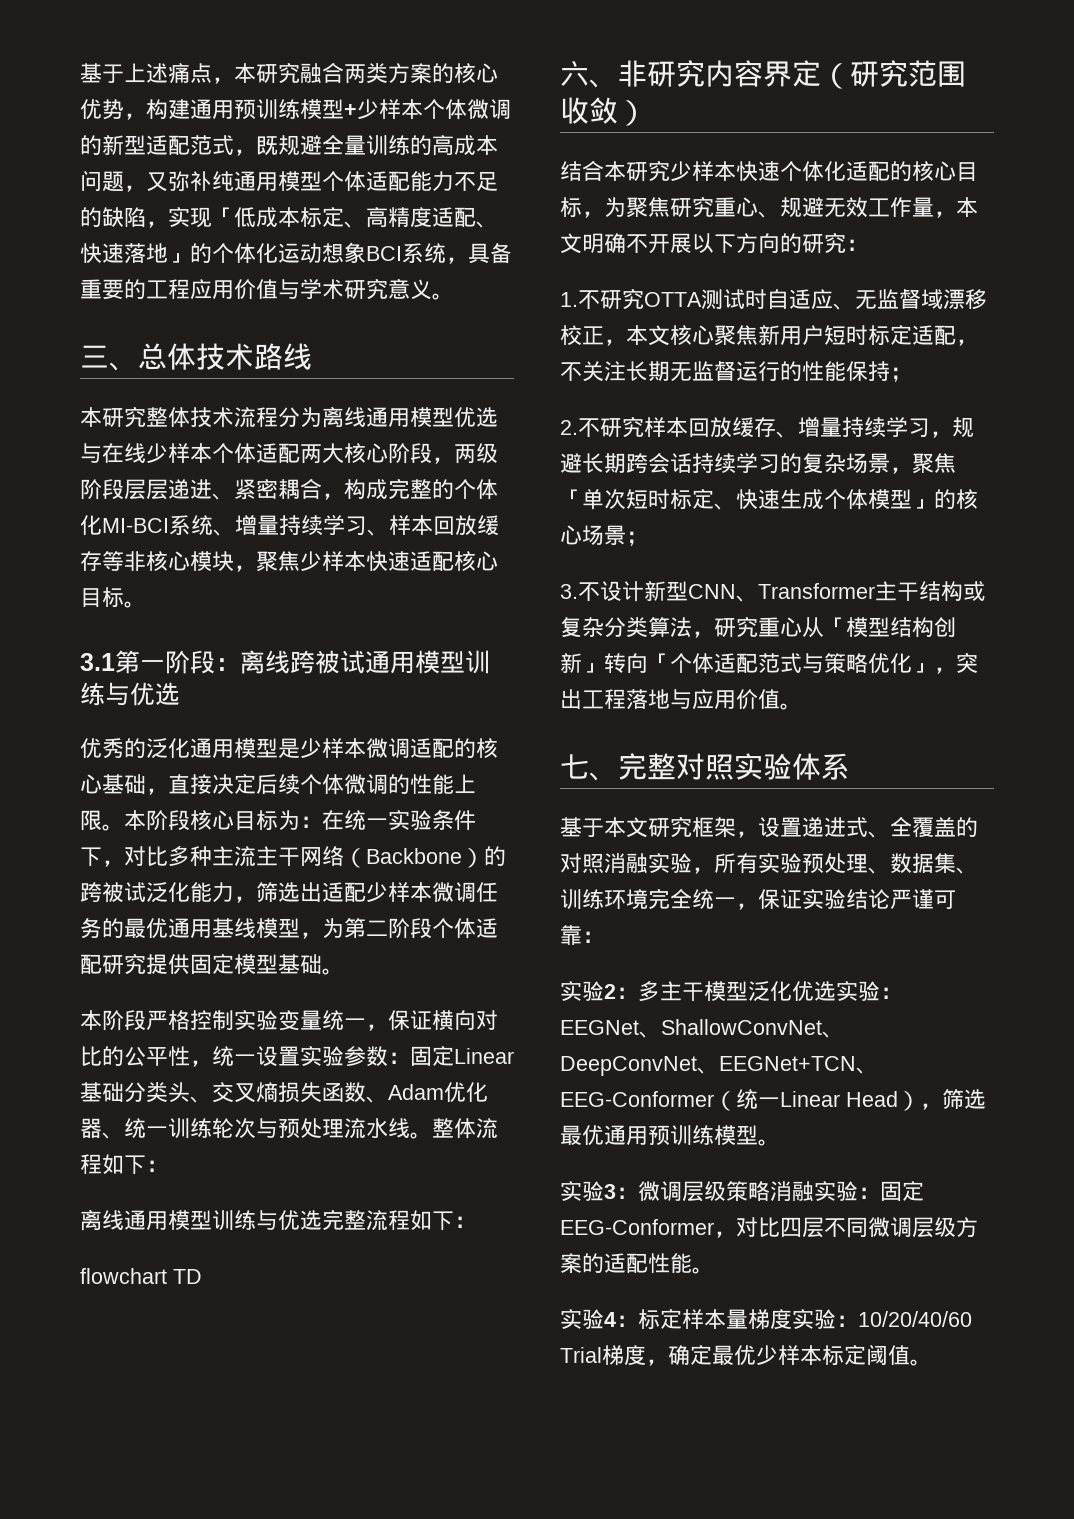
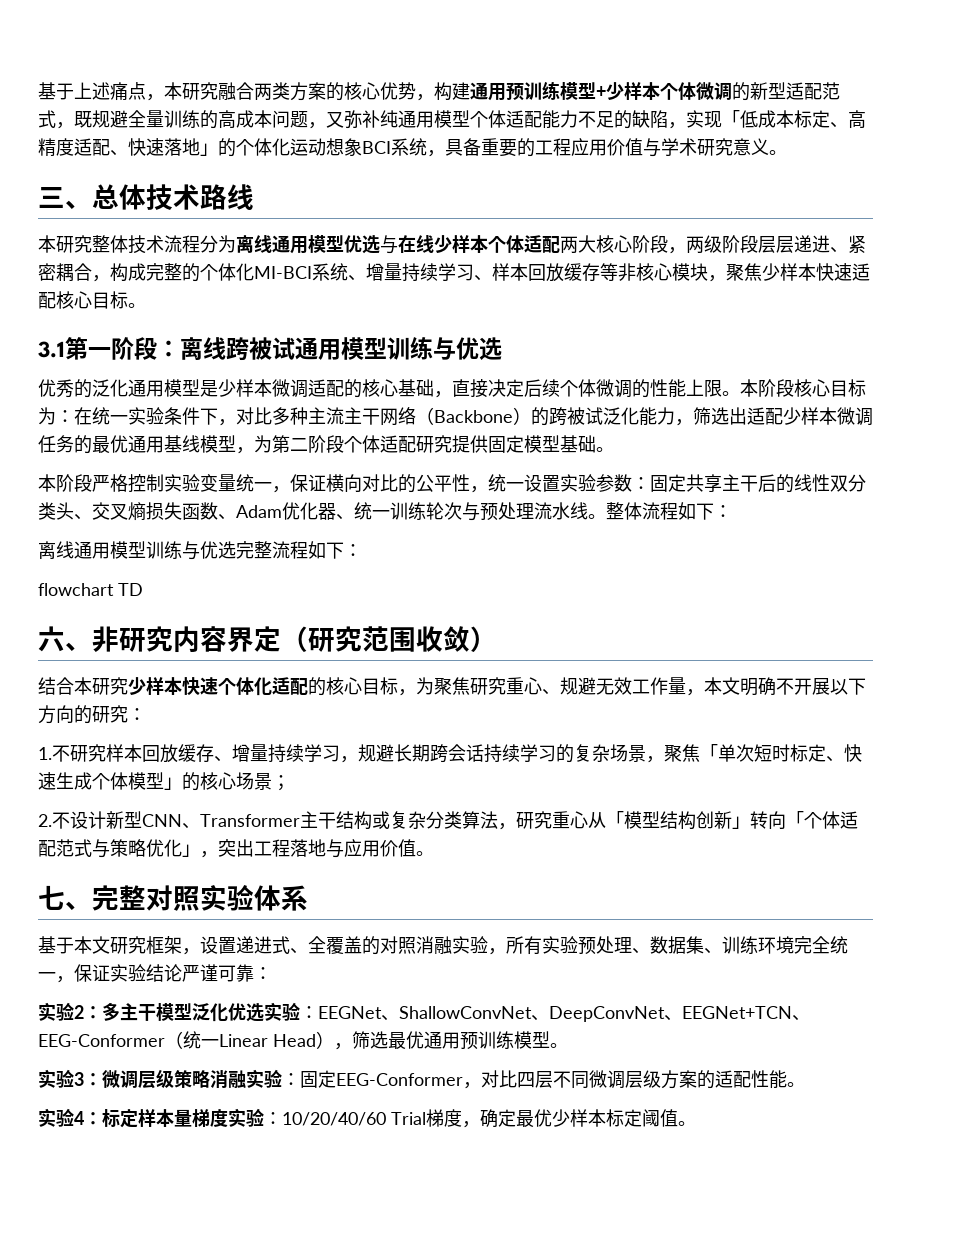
[454,1048,514,1064] [80,1082,124,1102] Linear基础 -> [686,474,848,493] 共享主干后的线性双
[644,289,987,310] [560,325,978,346] [560,361,912,382] [560,416,644,438] OTTA测试时自适应、无监督域漂移校正，本文核心聚焦新用户短时标定适配，不关注长期无监督运行的性能保持； // 2.不研究 -> (106, 753) none
[560,584,578,599] 3. -> [38,814,52,827] 2.

